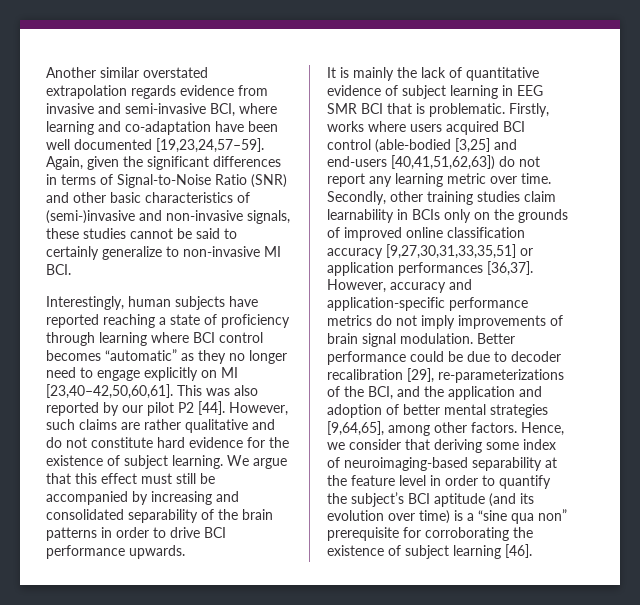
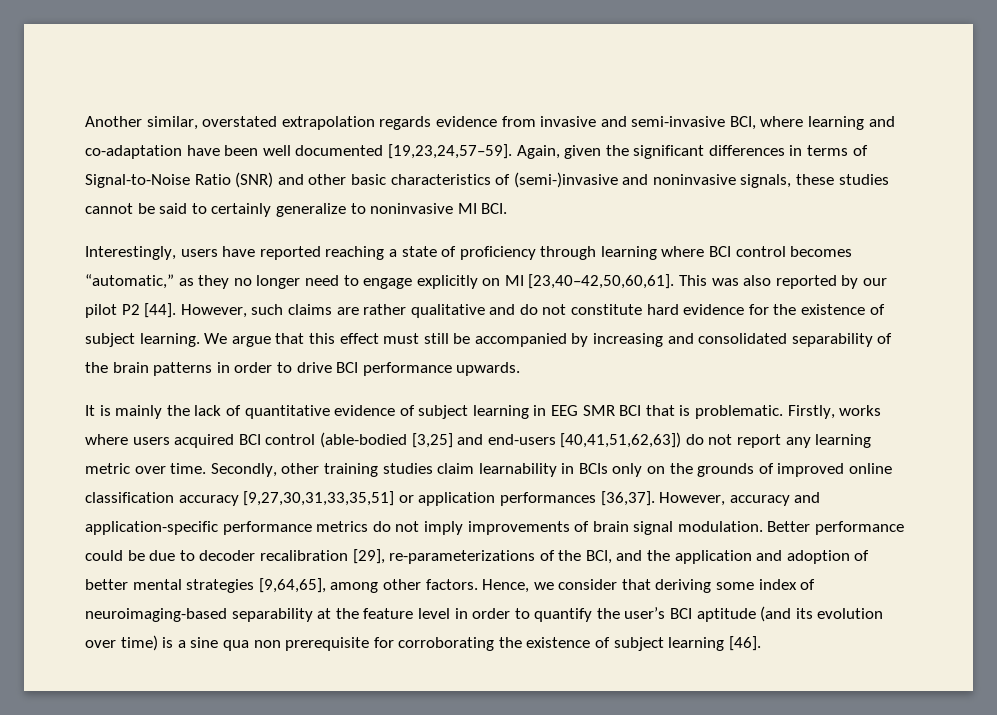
[100,67,139,78] similar -> [146,116,198,130] similar,
[166,210,243,221] non-invasive -> [652,174,736,185] noninvasive
[183,246,260,257] non-invasive -> [370,203,454,214] noninvasive
[128,296,225,310] human subjects -> [180,249,218,257] users
[105,349,177,361] “automatic” -> [85,274,174,289] “automatic,”
[351,492,404,507] subject’s -> [624,607,666,619] user’s
[478,509,567,524] “sine qua non” -> [190,637,281,651] sine qua non

